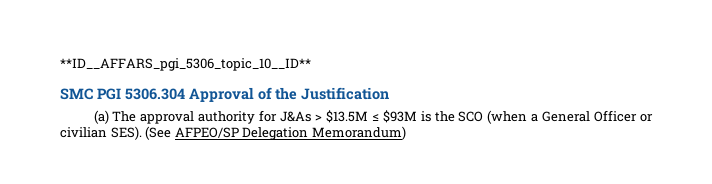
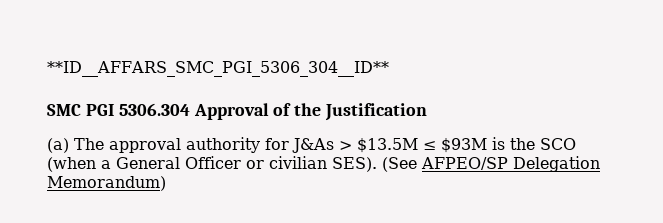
[60,58,311,71] **ID__AFFARS_pgi_5306_topic_10__ID** -> [47,61,389,77] **ID__AFFARS_SMC_PGI_5306_304__ID**

